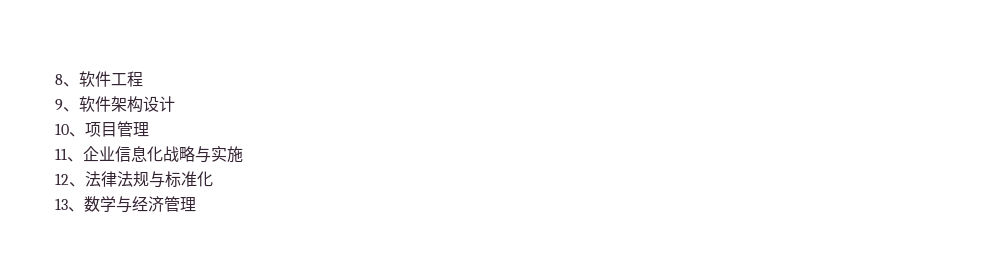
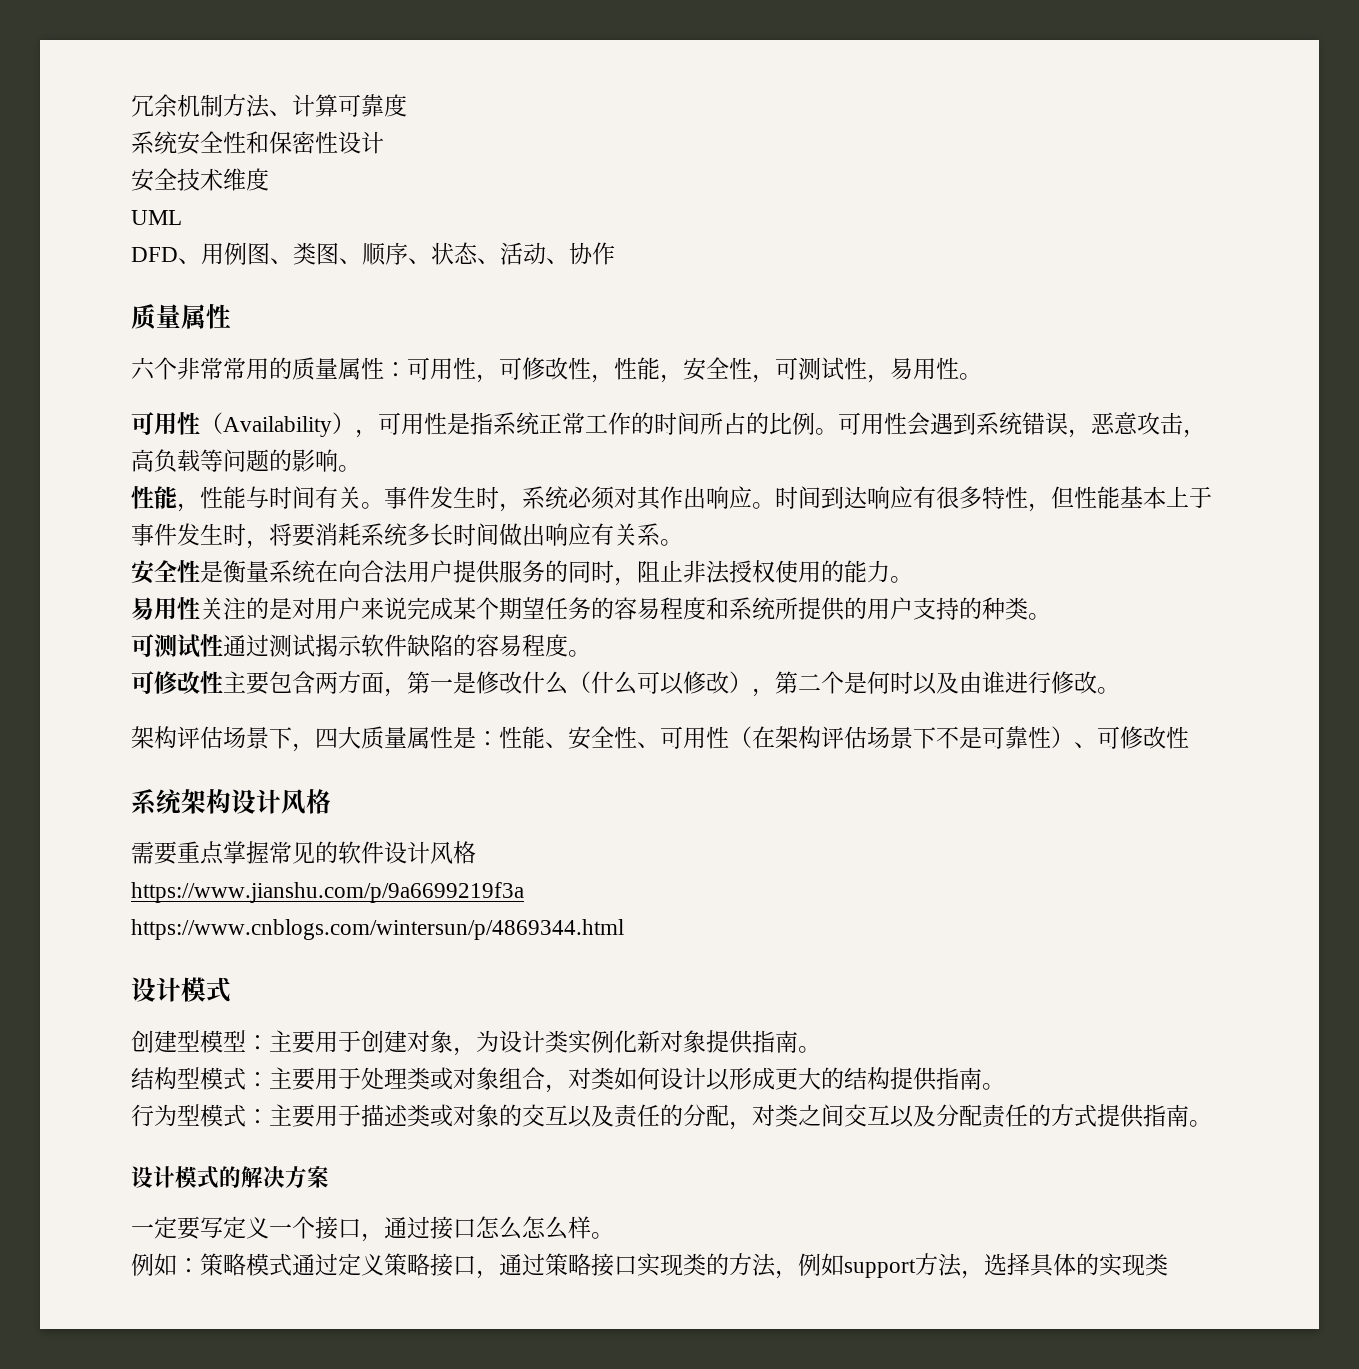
[55,71,143,87] [55,96,175,113] [55,121,149,137] [55,146,243,163] [55,171,213,188] [55,196,196,213] 8、软件工程 // 9、软件架构设计 // 10、项目管理 // 11、企业信息化战略与实施 // 12、法律法规与标准化 // 13、数学与经济管理 -> [131,94,407,118] [131,131,384,155] [131,168,269,192] [131,210,182,225] [131,242,615,266] [131,304,231,329] [131,357,982,383] [131,412,1206,438] [131,449,361,473] [131,486,1212,512] [131,523,683,549] [131,560,913,586] [131,597,1051,621] [131,634,591,658] [131,671,1120,697] [131,726,1189,752] [131,788,331,815] [131,841,476,865] [131,882,524,903] [131,919,624,940] [131,977,231,1003] [131,1030,821,1056] [131,1067,1005,1093] [131,1104,1212,1130] [131,1166,329,1189] [131,1216,614,1242] [131,1253,1168,1279] 冗余机制方法、计算可靠度 // 系统安全性和保密性设计 // 安全技术维度 // UML // DFD、用例图、类图、顺序、状态、活动、协作 // 质量属性 // 六个非常常用的质量属性：可用性，可修改性，性能，安全性，可测试性，易用性。 // 可用性（Availability），可用性是指系统正常工作的时间所占的比例。可用性会遇到系统错误，恶意攻击，高负载等问题的影响。 // 性能，性能与时间有关。事件发生时，系统必须对其作出响应。时间到达响应有很多特性，但性能基本上于事件发生时，将要消耗系统多长时间做出响应有关系。 // 安全性是衡量系统在向合法用户提供服务的同时，阻止非法授权使用的能力。 // 易用性关注的是对用户来说完成某个期望任务的容易程度和系统所提供的用户支持的种类。 // 可测试性通过测试揭示软件缺陷的容易程度。 // 可修改性主要包含两方面，第一是修改什么（什么可以修改），第二个是何时以及由谁进行修改。 // 架构评估场景下，四大质量属性是：性能、安全性、可用性（在架构评估场景下不是可靠性）、可修改性 // 系统架构设计风格 // 需要重点掌握常见的软件设计风格 // https://www.jianshu.com/p/9a6699219f3a // https://www.cnblogs.com/wintersun/p/4869344.html // 设计模式 // 创建型模型：主要用于创建对象，为设计类实例化新对象提供指南。 // 结构型模式：主要用于处理类或对象组合，对类如何设计以形成更大的结构提供指南。 // 行为型模式：主要用于描述类或对象的交互以及责任的分配，对类之间交互以及分配责任的方式提供指南。 // 设计模式的解决方案 // 一定要写定义一个接口，通过接口怎么怎么样。 // 例如：策略模式通过定义策略接口，通过策略接口实现类的方法，例如support方法，选择具体的实现类

